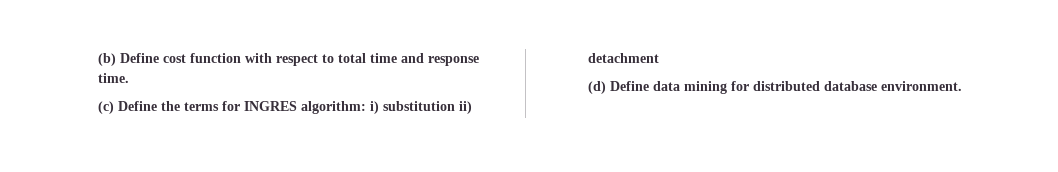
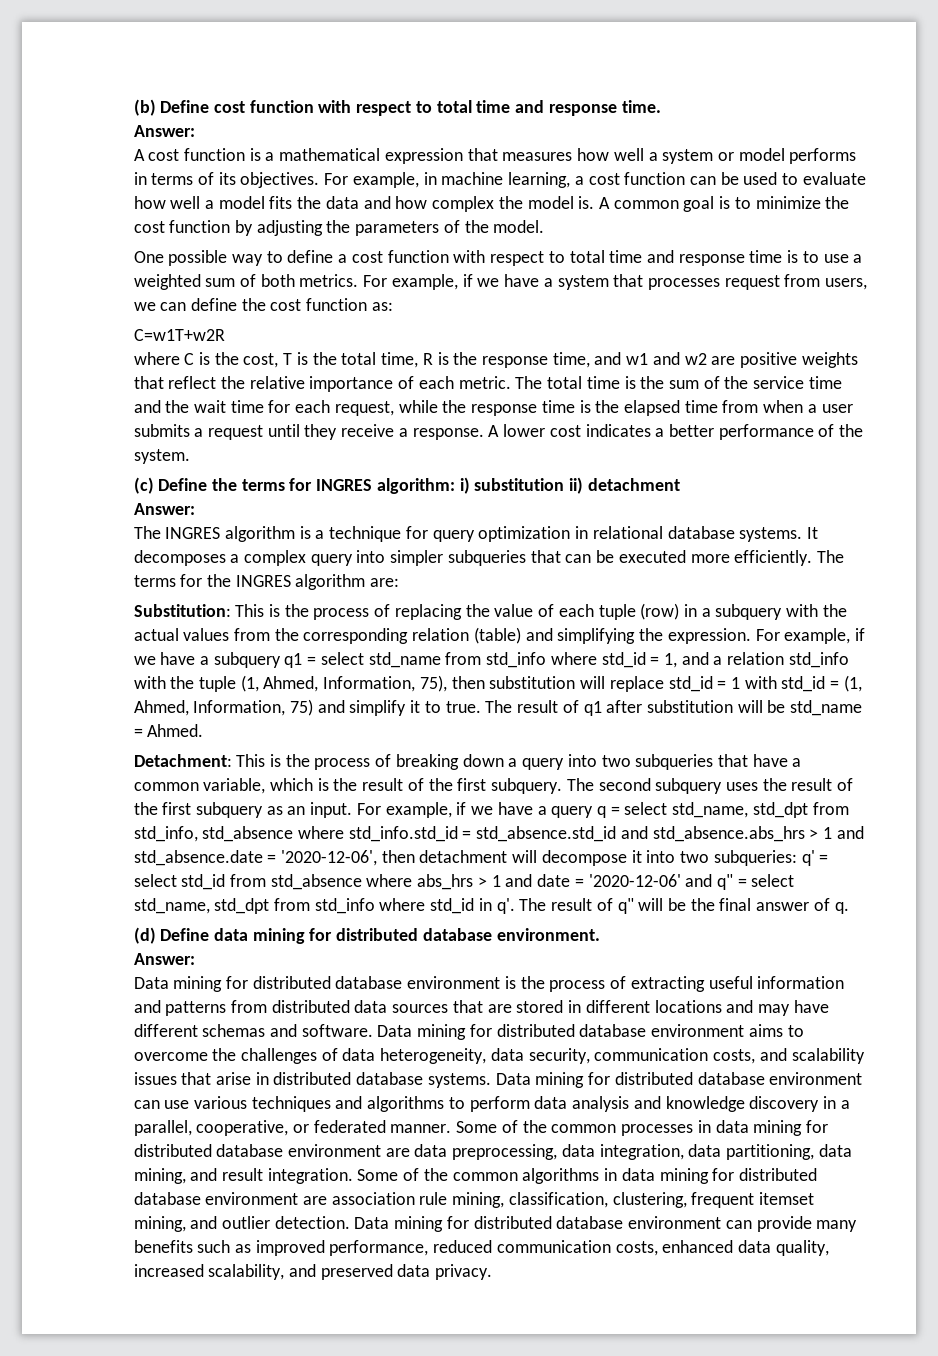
(129, 78) none -> [133,125,195,137] [133,148,857,164] [133,172,866,188] [133,196,850,212] [133,220,545,236] [133,250,863,266] [133,274,868,290] [133,298,393,311] [133,329,225,341] [133,352,858,368] [133,376,842,392] [133,400,853,416] [133,424,864,440] [133,449,190,464] // Answer: // A cost function is a mathematical expression that measures how well a system or model performs in terms of its objectives. For example, in machine learning, a cost function can be used to evaluate how well a model fits the data and how complex the model is. A common goal is to minimize the cost function by adjusting the parameters of the model. // One possible way to define a cost function with respect to total time and response time is to use a weighted sum of both metrics. For example, if we have a system that processes request from users, we can define the cost function as: // C=w1T+w2R // where C is the cost, T is the total time, R is the response time, and w1 and w2 are positive weights that reflect the relative importance of each metric. The total time is the sum of the service time and the wait time for each request, while the response time is the elapsed time from when a user submits a request until they receive a response. A lower cost indicates a better performance of the system.
(659, 58) none -> [133,503,195,515] [133,526,818,542] [133,550,844,566] [133,574,400,590] [133,603,847,620] [133,627,865,644] [133,652,849,668] [133,675,862,692] [133,699,863,716] [133,724,204,737] [133,754,802,770] [133,778,854,794] [133,802,849,818] [133,826,864,842] [133,850,829,866] [133,874,795,890] [133,898,849,914] // Answer: // The INGRES algorithm is a technique for query optimization in relational database systems. It decomposes a complex query into simpler subqueries that can be executed more efficiently. The terms for the INGRES algorithm are: // Substitution: This is the process of replacing the value of each tuple (row) in a subquery with the actual values from the corresponding relation (table) and simplifying the expression. For example, if we have a subquery q1 = select std_name from std_info where std_id = 1, and a relation std_info with the tuple (1, Ahmed, Information, 75), then substitution will replace std_id = 1 with std_id = (1, Ahmed, Information, 75) and simplify it to true. The result of q1 after substitution will be std_name = Ahmed. // Detachment: This is the process of breaking down a query into two subqueries that have a common variable, which is the result of the first subquery. The second subquery uses the result of the first subquery as an input. For example, if we have a query q = select std_name, std_dpt from std_info, std_absence where std_info.std_id = std_absence.std_id and std_absence.abs_hrs > 1 and std_absence.date = '2020-12-06', then detachment will decompose it into two subqueries: q' = select std_id from std_absence where abs_hrs > 1 and date = '2020-12-06' and q" = select std_name, std_dpt from std_info where std_id in q'. The result of q" will be the final answer of q.
(962, 86) none -> [133,953,195,965] [133,976,845,992] [133,1000,829,1016] [133,1024,804,1040] [133,1048,865,1064] [133,1072,863,1088] [133,1096,850,1112] [133,1120,828,1136] [133,1144,852,1160] [133,1168,817,1184] [133,1192,815,1208] [133,1216,858,1232] [133,1240,829,1256] [133,1264,493,1280] // Answer: // Data mining for distributed database environment is the process of extracting useful information and patterns from distributed data sources that are stored in different locations and may have different schemas and software. Data mining for distributed database environment aims to overcome the challenges of data heterogeneity, data security, communication costs, and scalability issues that arise in distributed database systems. Data mining for distributed database environment can use various techniques and algorithms to perform data analysis and knowledge discovery in a parallel, cooperative, or federated manner. Some of the common processes in data mining for distributed database environment are data preprocessing, data integration, data partitioning, data mining, and result integration. Some of the common algorithms in data mining for distributed database environment are association rule mining, classification, clustering, frequent itemset mining, and outlier detection. Data mining for distributed database environment can provide many benefits such as improved performance, reduced communication costs, enhanced data quality, increased scalability, and preserved data privacy.

